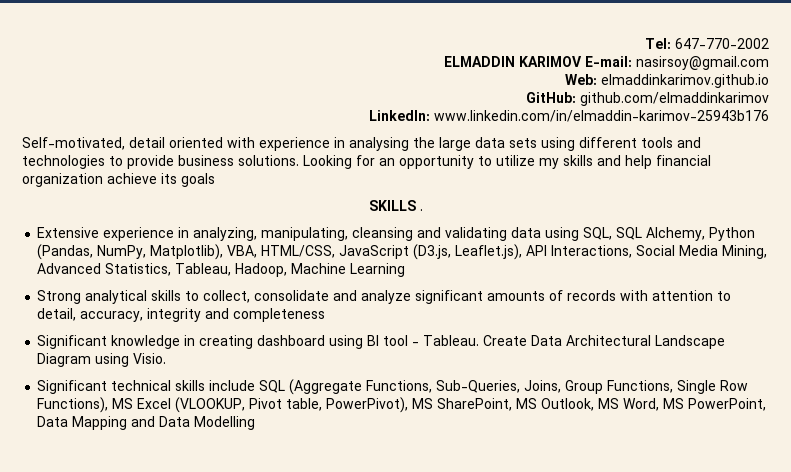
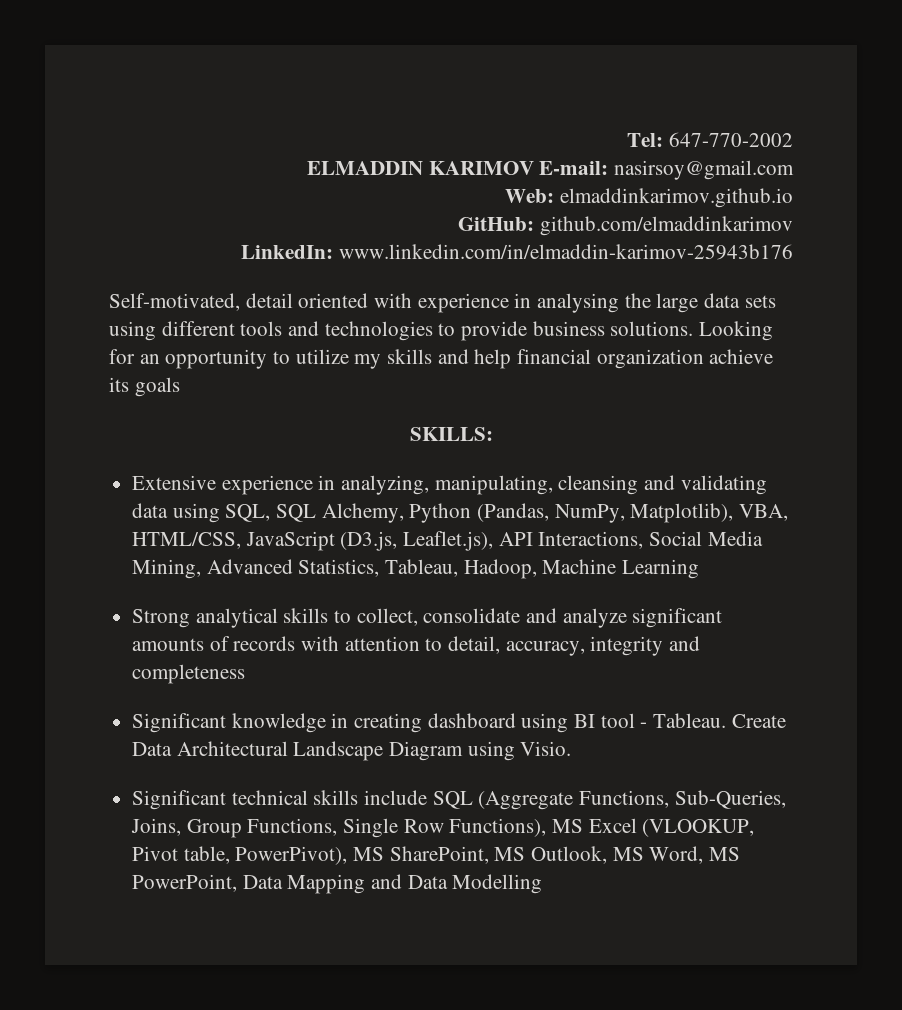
[368,200,423,211] SKILLS . -> [409,427,493,441] SKILLS:

